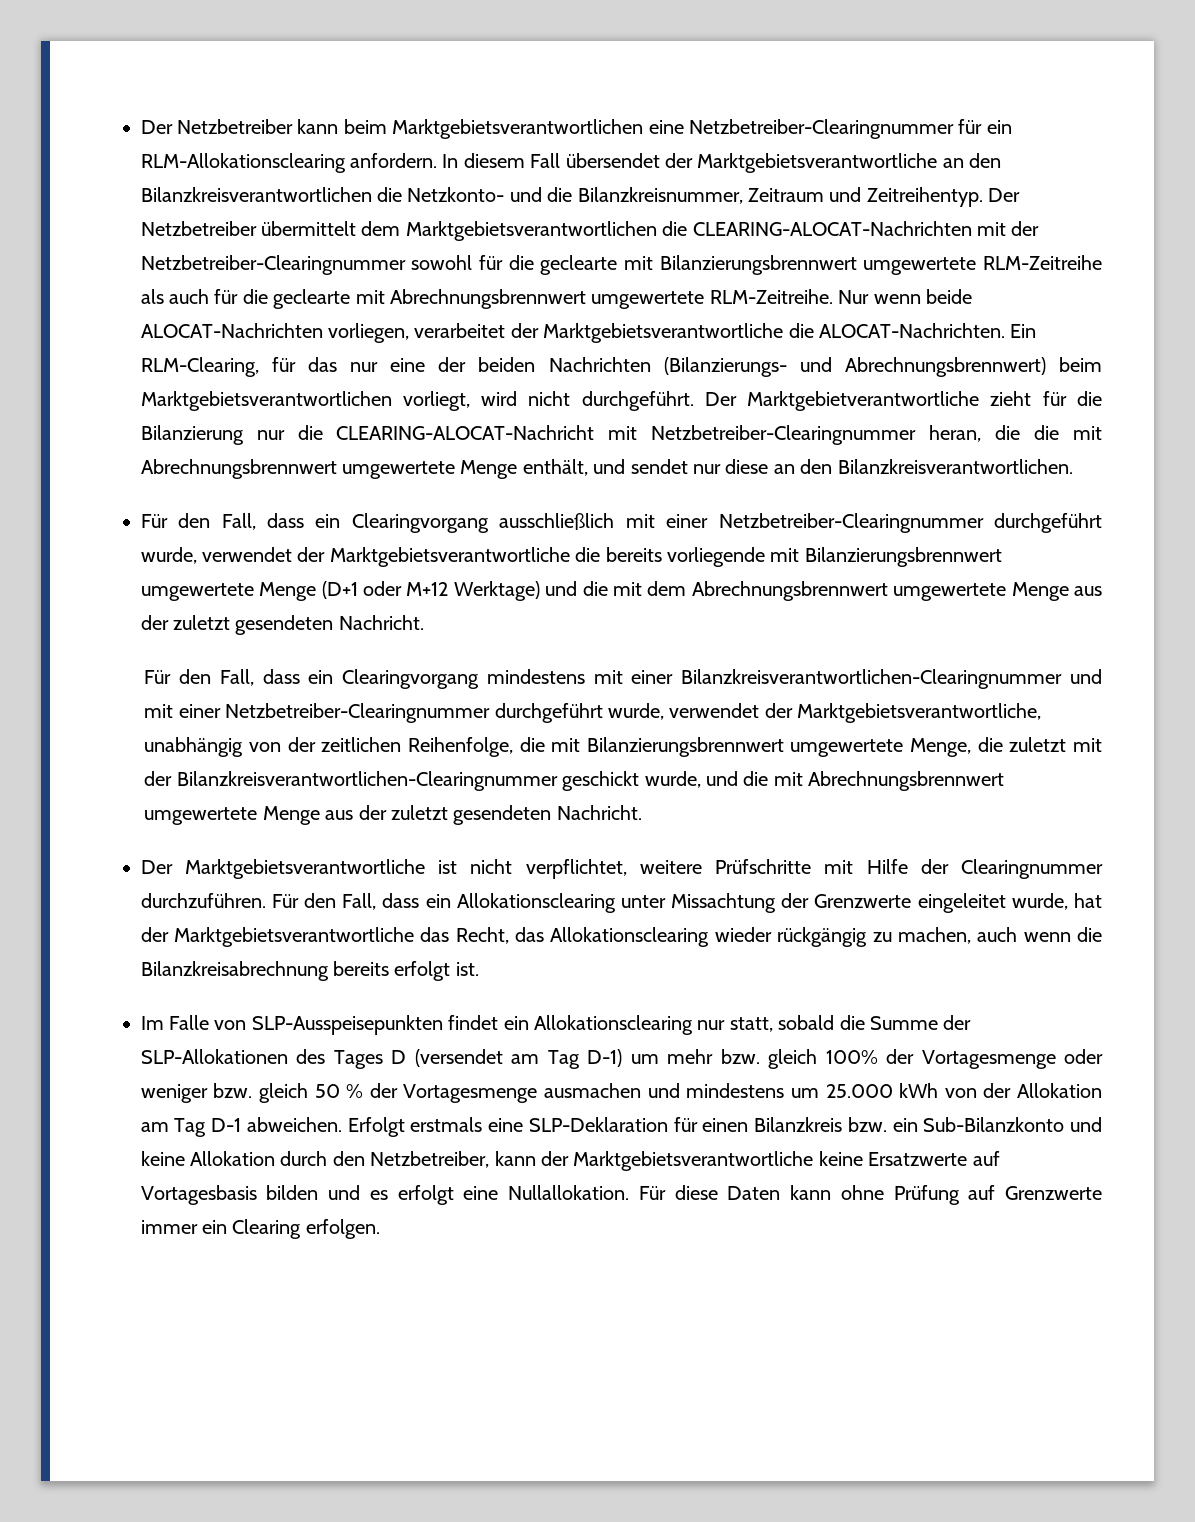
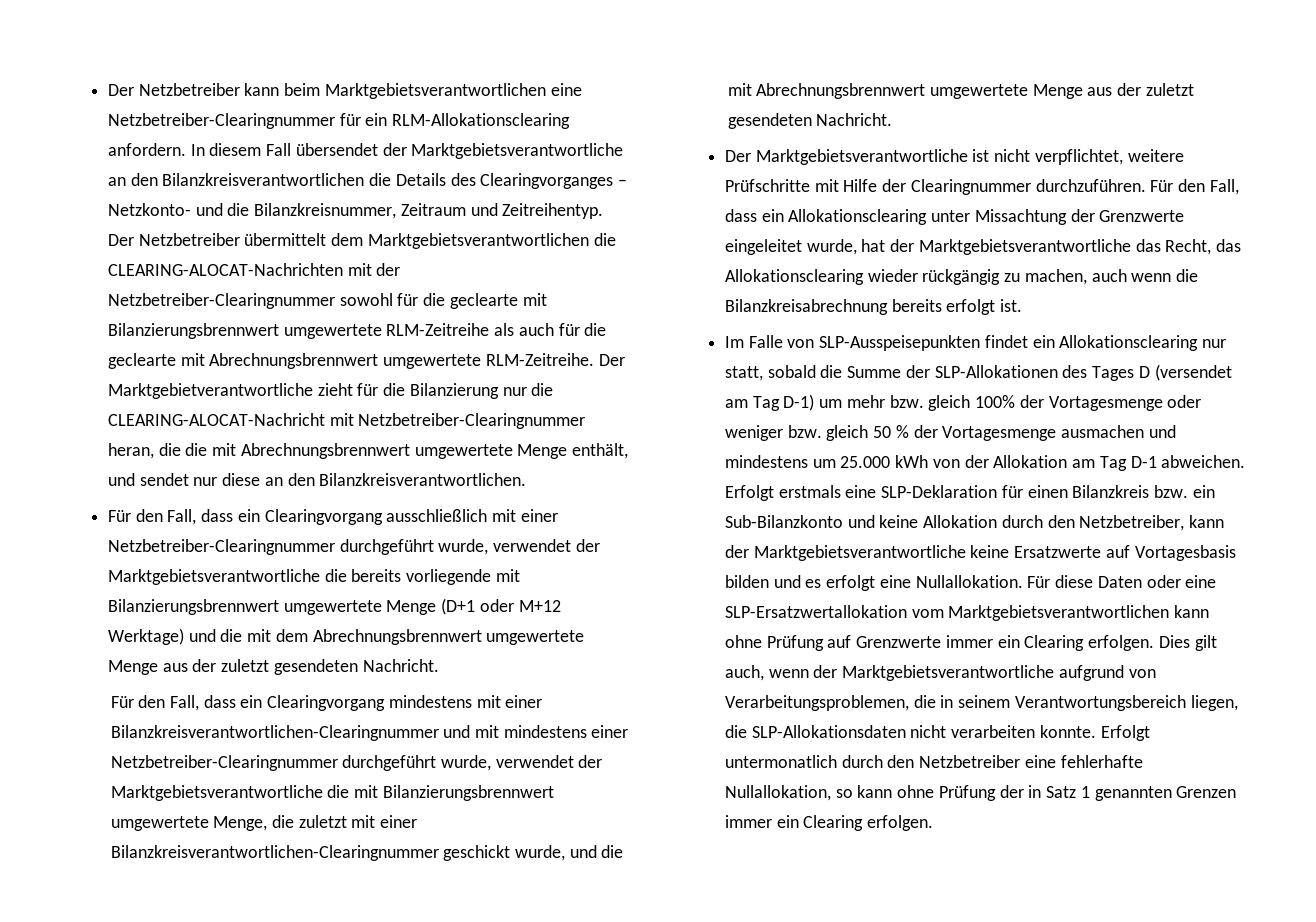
(403, 194) none -> [395,173,628,189] Details des Clearingvorganges –
[838,289,973,304] [140,323,1037,343] [140,357,1103,377] [140,391,694,411] Nur wenn beide ALOCAT-Nachrichten vorliegen, verarbeitet der Marktgebietsverantwortliche die ALOCAT-Nachrichten. Ein RLM-Clearing, für das nur eine der beiden Nachrichten (Bilanzierungs- und Abrechnungsbrennwert) beim Marktgebietsverantwortlichen vorliegt, wird nicht durchgeführt. -> (594, 359) none
[178,703,1042,723] [144,737,513,757] einer Netzbetreiber-Clearingnummer durchgeführt wurde, verwendet der Marktgebietsverantwortliche, unabhängig von der zeitlichen Reihenfolge, -> [503,725,629,738] [110,755,603,771] [110,785,323,801] mindestens einer Netzbetreiber-Clearingnummer durchgeführt wurde, verwendet der Marktgebietsverantwortliche
[144,771,173,786] der -> [380,815,418,828] einer
(781, 1193) none -> [1146,575,1217,588] [725,605,1170,621] oder eine SLP-Ersatzwertallokation vom Marktgebietsverantwortlichen
(380, 1229) none -> [1158,635,1217,651] [725,665,1156,681] [725,695,1238,711] [725,725,1150,741] [725,755,1143,768] [725,785,1237,801] [725,815,934,831] Dies gilt auch, wenn der Marktgebietsverantwortliche aufgrund von Verarbeitungsproblemen, die in seinem Verantwortungsbereich liegen, die SLP-Allokationsdaten nicht verarbeiten konnte. Erfolgt untermonatlich durch den Netzbetreiber eine fehlerhafte Nullallokation, so kann ohne Prüfung der in Satz 1 genannten Grenzen immer ein Clearing erfolgen.

